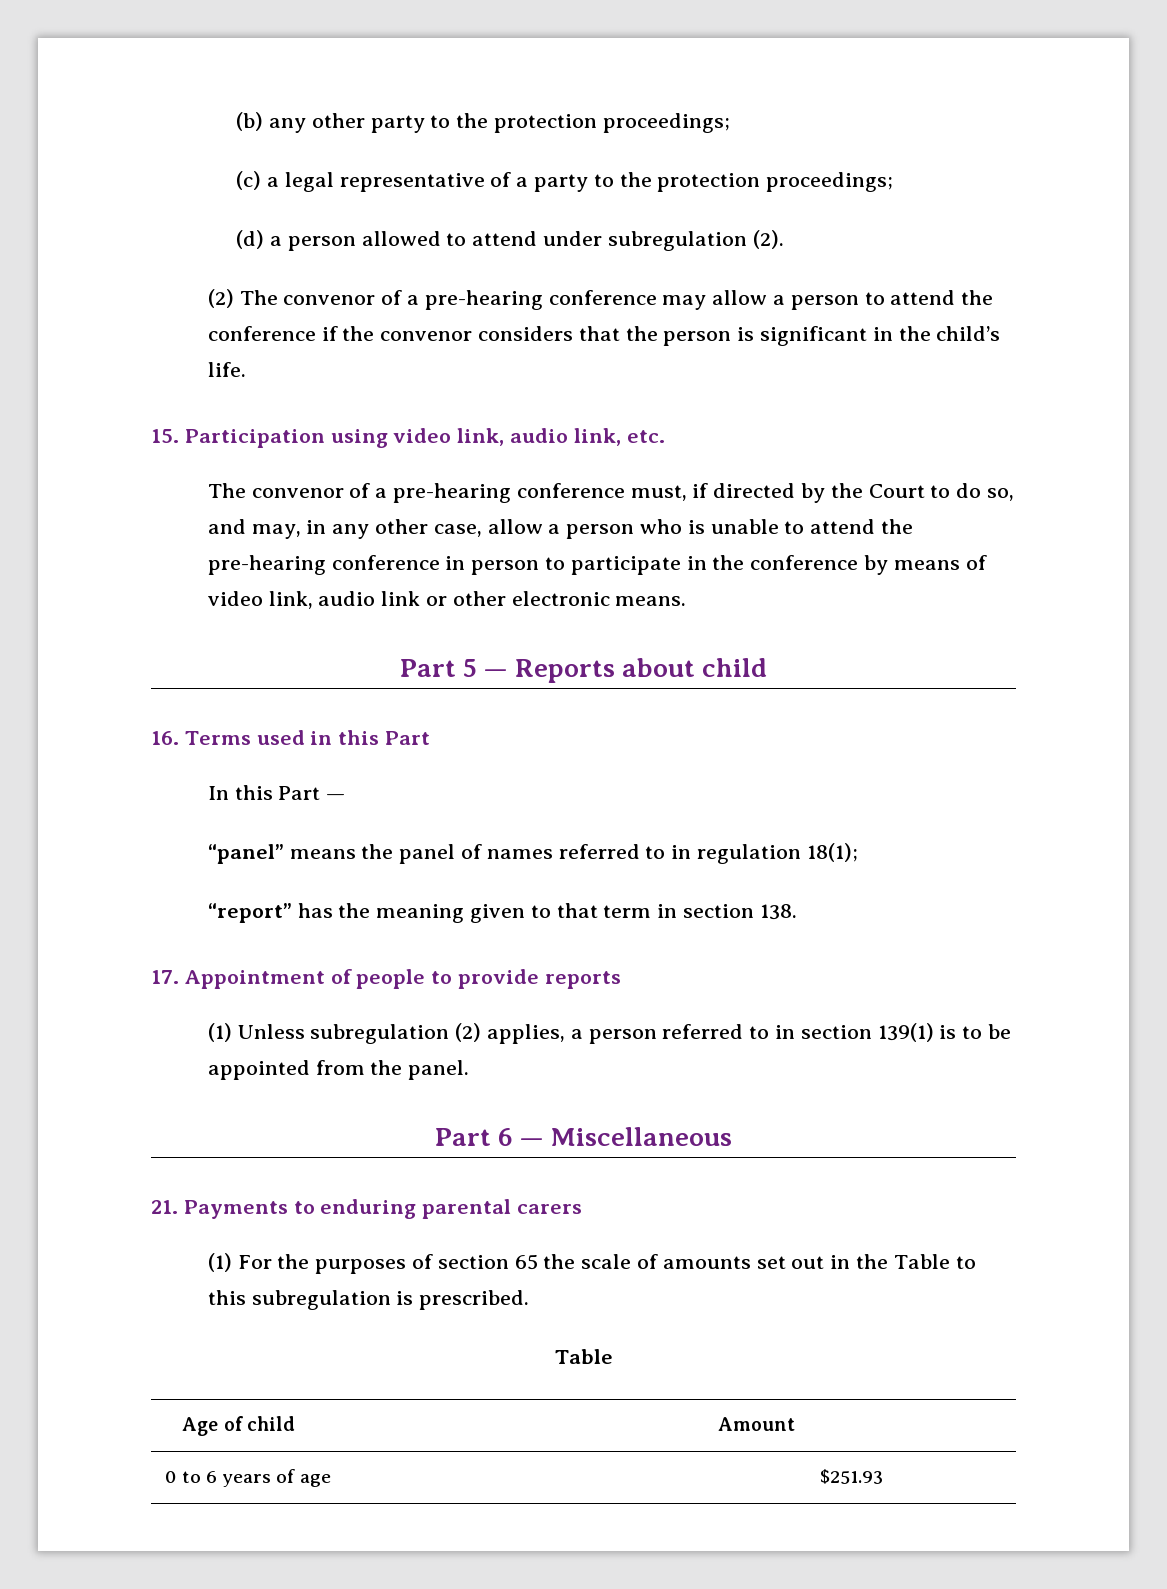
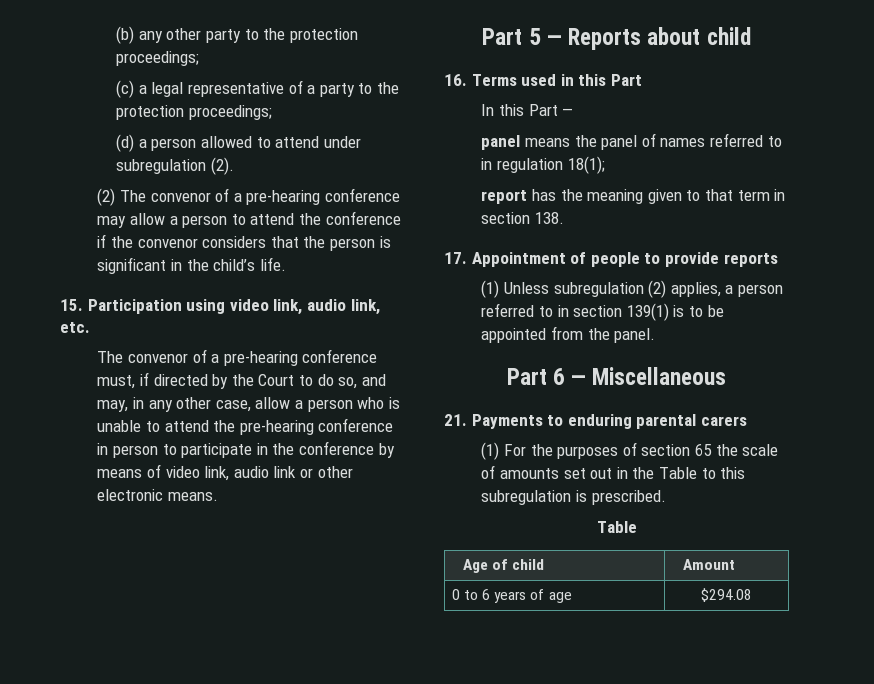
[207,844,284,864] “panel” -> [481,135,521,150] panel
[207,903,292,923] “report” -> [481,190,528,204] report
[820,1469,883,1484] $251.93 -> [701,588,752,602] $294.08

